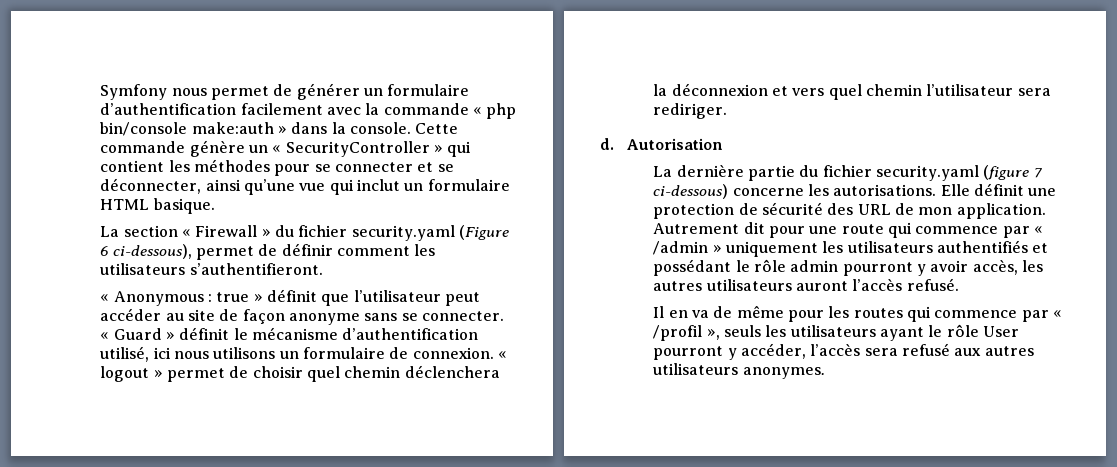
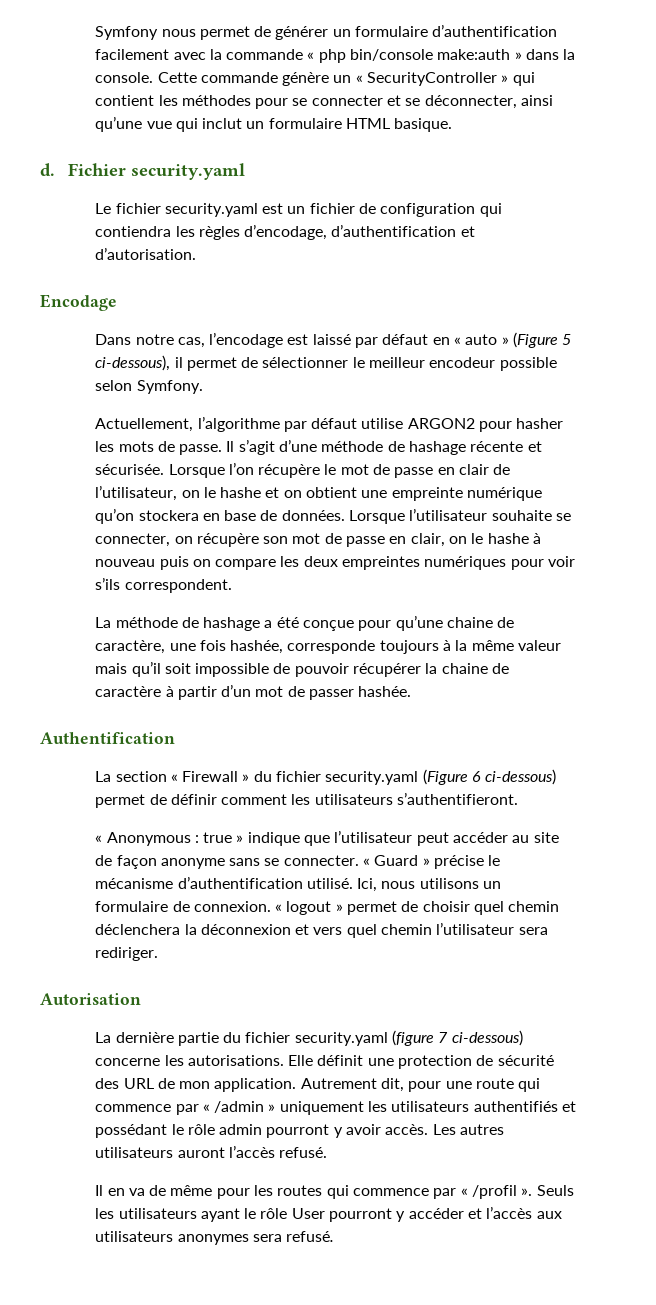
(215, 206) none -> [40,163,245,180] [95,203,502,217] [95,224,475,240] [95,247,197,260] [40,294,117,311] [95,332,572,348] [95,355,557,371] [95,380,203,394] [95,416,564,432] [95,439,542,455] [95,462,511,478] [95,485,543,501] [95,508,572,524] [95,533,542,547] [95,556,576,570] [95,577,232,593] [95,615,515,631] [95,640,562,654] [95,661,510,677] [95,684,412,700] [40,732,175,744] // d. Fichier security.yaml // Le fichier security.yaml est un fichier de configuration qui contiendra les règles d’encodage, d’authentification et d’autorisation. // Encodage // Dans notre cas, l’encodage est laissé par défaut en « auto » (Figure 5 ci-dessous), il permet de sélectionner le meilleur encodeur possible selon Symfony. // Actuellement, l’algorithme par défaut utilise ARGON2 pour hasher les mots de passe. Il s’agit d’une méthode de hashage récente et sécurisée. Lorsque l’on récupère le mot de passe en clair de l’utilisateur, on le hashe et on obtient une empreinte numérique qu’on stockera en base de données. Lorsque l’utilisateur souhaite se connecter, on récupère son mot de passe en clair, on le hashe à nouveau puis on compare les deux empreintes numériques pour voir s’ils correspondent. // La méthode de hashage a été conçue pour qu’une chaine de caractère, une fois hashée, corresponde toujours à la même valeur mais qu’il soit impossible de pouvoir récupérer la chaine de caractère à partir d’un mot de passer hashée. // Authentification
[112,244,192,259] ci-dessous), -> [485,769,557,785] ci-dessous)
[267,289,318,302] définit -> [247,832,300,846] indique
[179,327,230,340] définit -> [434,855,485,869] précise
[100,346,171,362] utilisé, ici -> [306,878,378,892] utilisé. Ici,
[600,138,614,150] d. -> (159, 954) none
[743,222,765,234] dit -> [381,1078,405,1092] dit,
[972,260,1043,275] accès, les -> [385,1124,456,1135] accès. Les
[706,325,762,340] », seuls -> [521,1185,574,1196] ». Seuls
[741,343,1034,359] [653,363,825,379] accéder, l’accès sera refusé aux autres utilisateurs anonymes. -> [408,1206,562,1219] [95,1231,335,1245] accéder et l’accès aux utilisateurs anonymes sera refusé.

